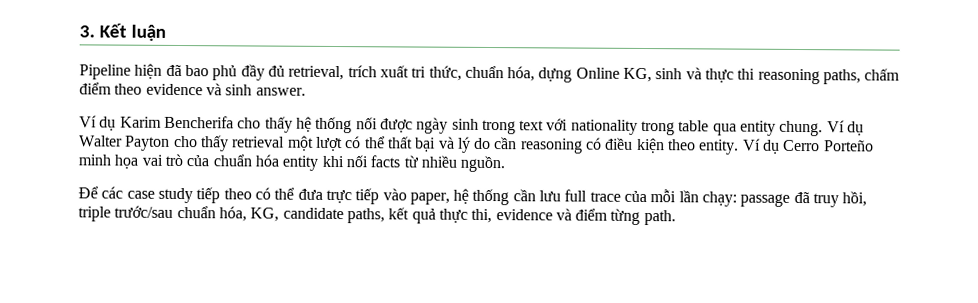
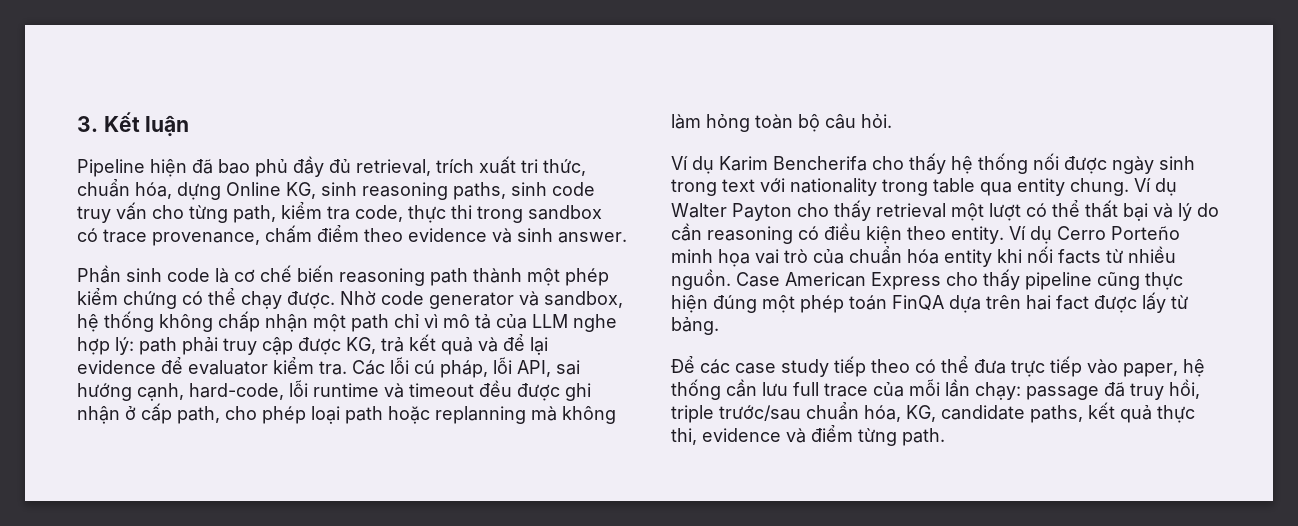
[685,67,862,85] và thực thi reasoning paths, -> [362,182,595,200] [77,202,602,223] [77,228,260,246] reasoning paths, sinh code truy vấn cho từng path, kiểm tra code, thực thi trong sandbox có trace provenance,
(306, 91) none -> [77,265,609,286] [77,288,623,309] [77,311,617,332] [77,334,548,355] [77,357,580,378] [77,380,591,401] [77,403,616,424] [671,114,892,132] // Phần sinh code là cơ chế biến reasoning path thành một phép kiểm chứng có thể chạy được. Nhờ code generator và sandbox, hệ thống không chấp nhận một path chỉ vì mô tả của LLM nghe hợp lý: path phải truy cập được KG, trả kết quả và để lại evidence để evaluator kiểm tra. Các lỗi cú pháp, lỗi API, sai hướng cạnh, hard-code, lỗi runtime và timeout đều được ghi nhận ở cấp path, cho phép loại path hoặc replanning mà không làm hỏng toàn bộ câu hỏi.
(506, 164) none -> [736,269,1183,290] [671,292,1188,313] [671,317,719,335] Case American Express cho thấy pipeline cũng thực hiện đúng một phép toán FinQA dựa trên hai fact được lấy từ bảng.

